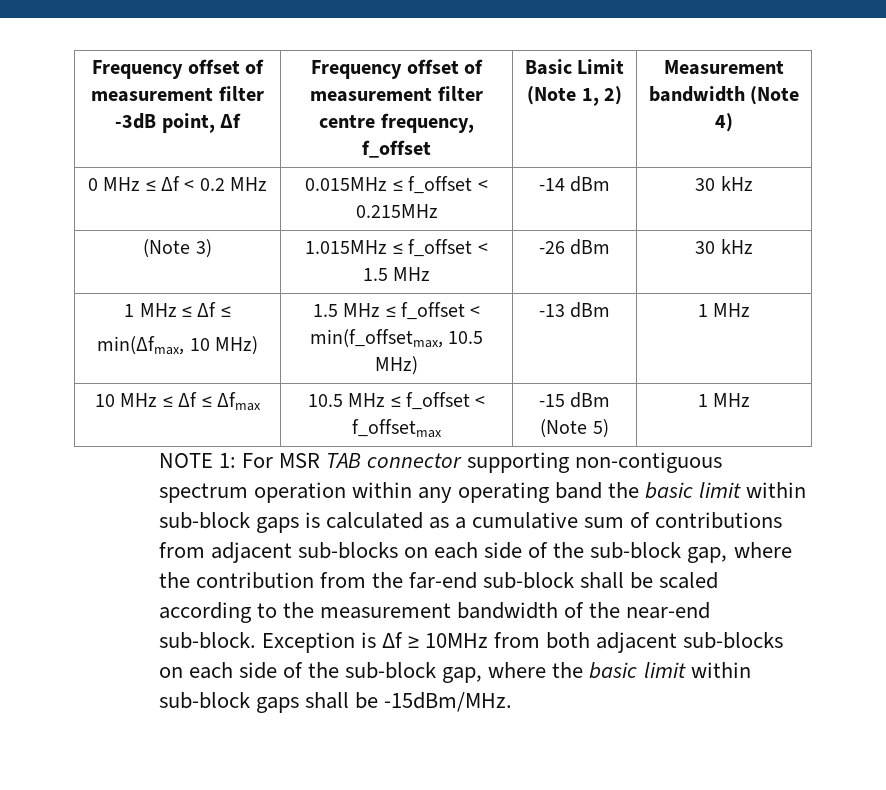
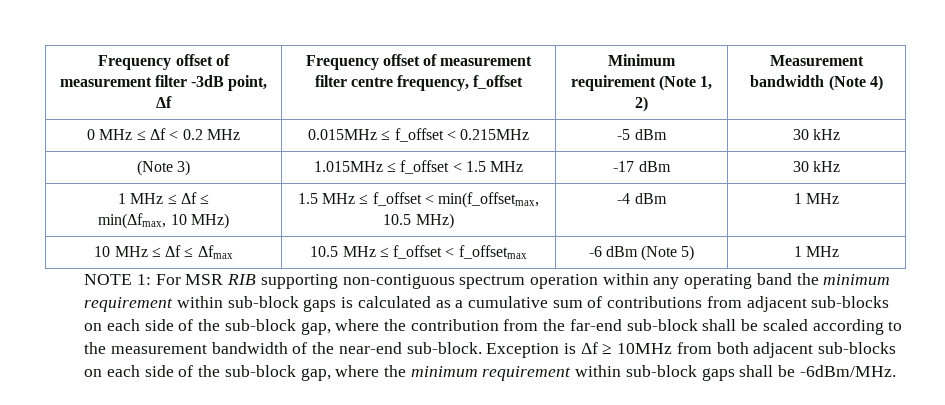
[524,59,625,75] Basic Limit -> [608,54,676,66] [570,75,656,91] Minimum requirement
[538,178,565,191] -14 -> [617,129,631,140] -5
[538,241,565,254] -26 -> [613,161,635,172] -17
[538,304,565,317] -13 -> [617,193,631,204] -4
[538,394,565,407] -15 -> [588,246,602,257] -6
[326,453,463,468] TAB connector -> [227,274,257,285] RIB
[645,482,742,499] basic limit -> [823,274,891,285] [84,297,174,312] minimum requirement
[589,662,686,679] basic limit -> [410,366,572,381] minimum requirement
[384,692,513,712] -15dBm/MHz. -> [799,365,896,377] -6dBm/MHz.

